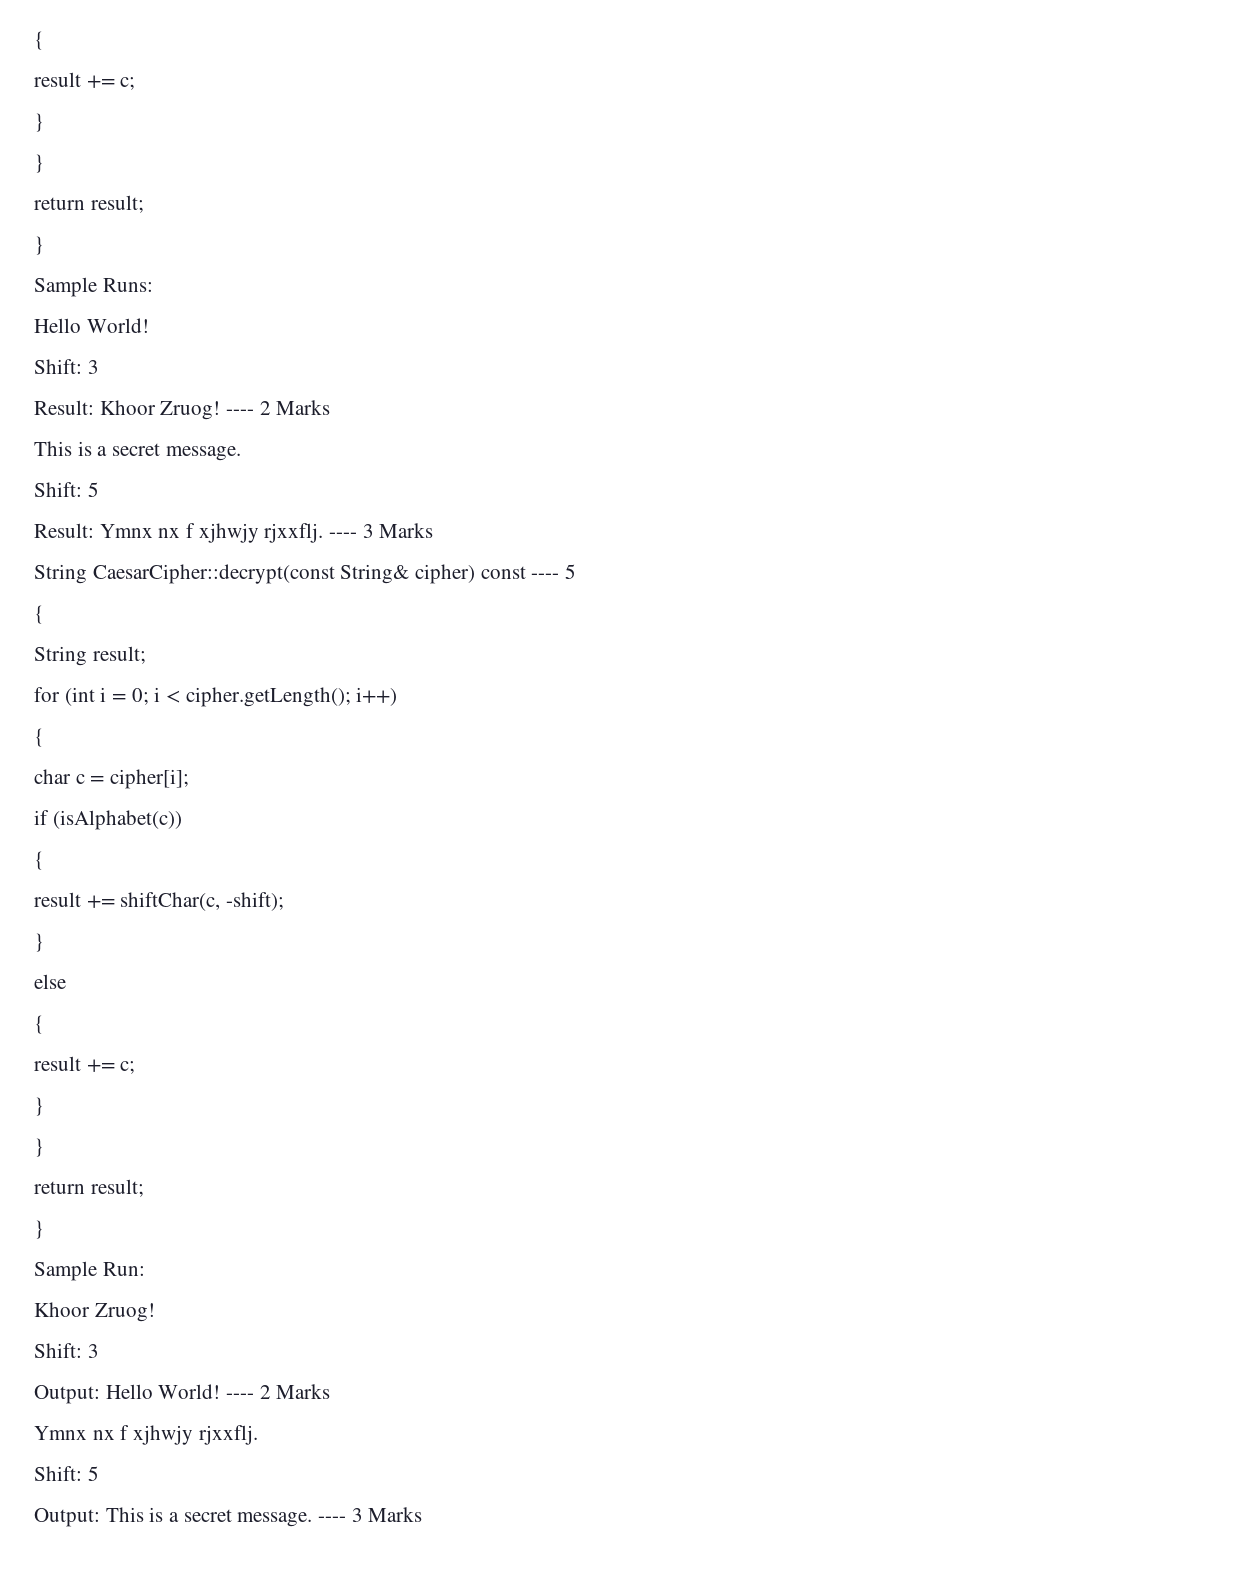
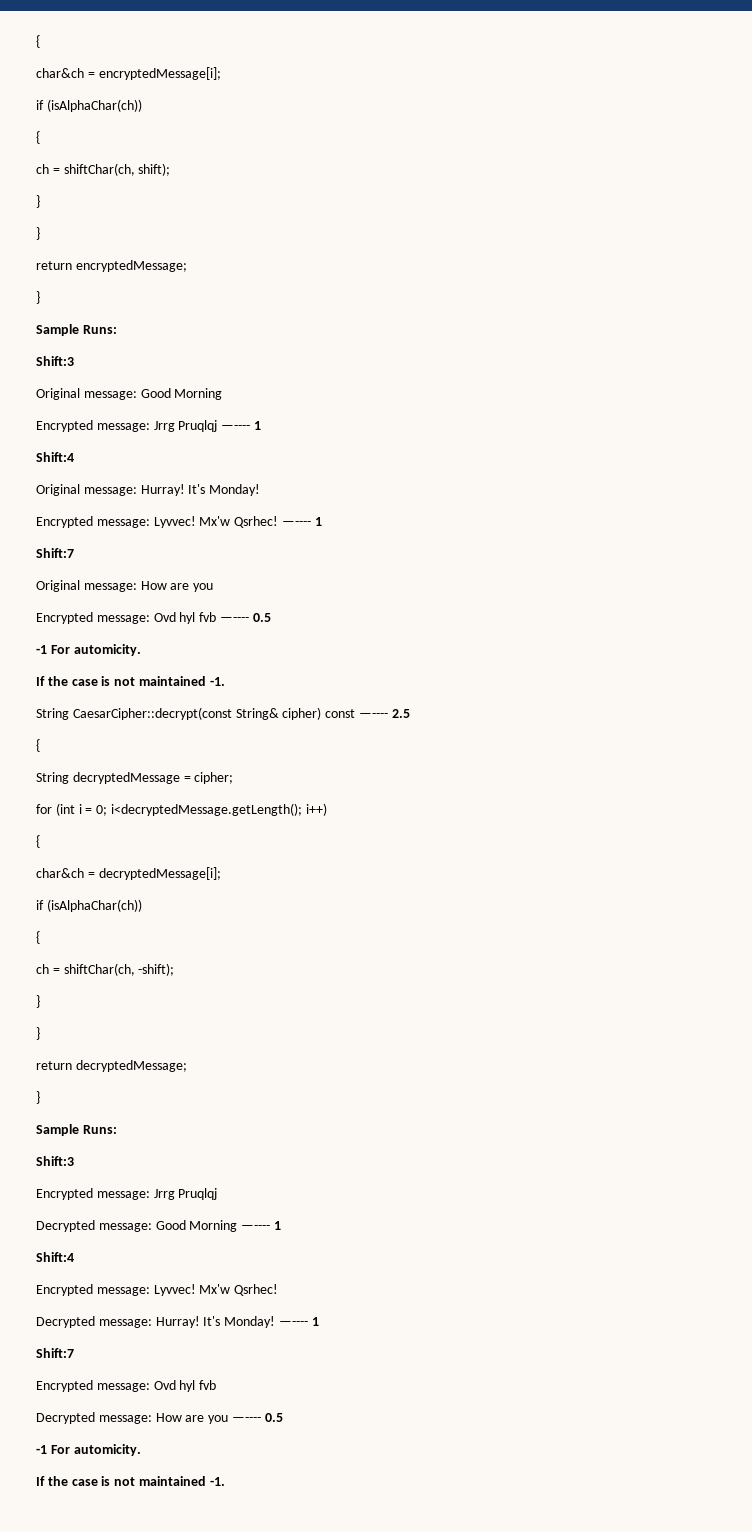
[34,31,44,50] [34,72,136,90] [34,113,44,132] [34,154,44,173] [34,195,144,213] [34,236,44,255] [34,277,153,297] [34,318,149,333] [34,359,99,374] [34,400,331,420] [34,441,241,461] [34,482,99,497] [34,523,434,543] { // result += c; // } // } // return result; // } // Sample Runs: // Hello World! // Shift: 3 // Result: Khoor Zruog! ---- 2 Marks // This is a secret message. // Shift: 5 // Result: Ymnx nx f xjhwjy rjxxflj. ---- 3 Marks -> [36,35,40,48] [36,67,221,80] [36,99,142,112] [36,131,40,144] [36,163,171,176] [36,195,40,208] [36,227,40,240] [36,260,187,272] [36,291,40,304] [36,324,117,336] [36,356,74,366] [36,388,223,400] [36,420,261,432] [36,452,74,462] [36,484,261,496] [36,516,322,528] [36,548,74,558] [36,580,214,592] [36,612,271,624] [36,644,141,656] [36,676,225,686] { // char&ch = encryptedMessage[i]; // if (isAlphaChar(ch)) // { // ch = shiftChar(ch, shift); // } // } // return encryptedMessage; // } // Sample Runs: // Shift:3 // Original message: Good Morning // Encrypted message: Jrrg Pruqlqj —---- 1 // Shift:4 // Original message: Hurray! It's Monday! // Encrypted message: Lyvvec! Mx'w Qsrhec! —---- 1 // Shift:7 // Original message: How are you // Encrypted message: Ovd hyl fvb —---- 0.5 // -1 For automicity. // If the case is not maintained -1.
[531,564,577,579] ---- 5 -> [358,709,410,718] —---- 2.5
[92,646,146,664] result; -> [72,772,234,784] decryptedMessage = cipher;
[154,687,351,707] i < cipher.getLength(); -> [110,803,302,816] i<decryptedMessage.getLength();
[34,769,190,789] [34,810,182,830] [34,851,44,870] [34,892,221,911] char c = cipher[i]; // if (isAlphabet(c)) // { // result += shiftChar(c, -> [36,867,221,880] [36,899,142,912] [36,931,40,944] [36,963,135,976] char&ch = decryptedMessage[i]; // if (isAlphaChar(ch)) // { // ch = shiftChar(ch,
[34,974,66,989] [34,1015,44,1034] [34,1056,136,1074] [34,1097,44,1116] [34,1138,44,1157] [34,1179,144,1197] [34,1220,44,1239] [34,1261,145,1281] [34,1302,155,1322] [34,1343,99,1358] [34,1384,331,1404] [34,1425,258,1445] [34,1466,99,1481] [34,1507,423,1527] // else // { // result += c; // } // } // return result; // } // Sample Run: // Khoor Zruog! // Shift: 3 // Output: Hello World! ---- 2 Marks // Ymnx nx f xjhwjy rjxxflj. // Shift: 5 // Output: This is a secret message. ---- 3 Marks -> [36,1027,40,1040] [36,1060,187,1072] [36,1091,40,1104] [36,1124,117,1136] [36,1156,74,1166] [36,1188,218,1200] [36,1220,281,1232] [36,1252,74,1262] [36,1284,279,1296] [36,1316,319,1328] [36,1348,74,1358] [36,1380,217,1392] [36,1412,283,1424] [36,1444,141,1456] [36,1476,225,1486] // } // return decryptedMessage; // } // Sample Runs: // Shift:3 // Encrypted message: Jrrg Pruqlqj // Decrypted message: Good Morning —---- 1 // Shift:4 // Encrypted message: Lyvvec! Mx'w Qsrhec! // Decrypted message: Hurray! It's Monday! —---- 1 // Shift:7 // Encrypted message: Ovd hyl fvb // Decrypted message: How are you —---- 0.5 // -1 For automicity. // If the case is not maintained -1.

